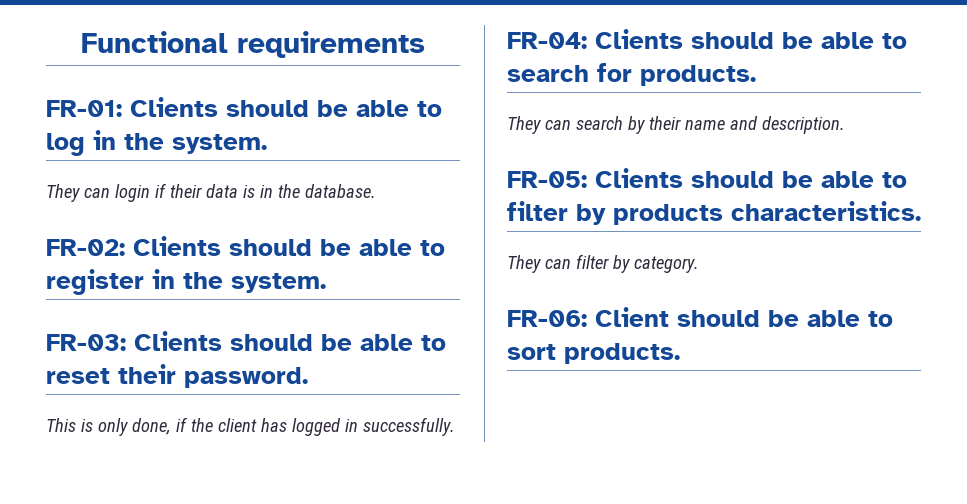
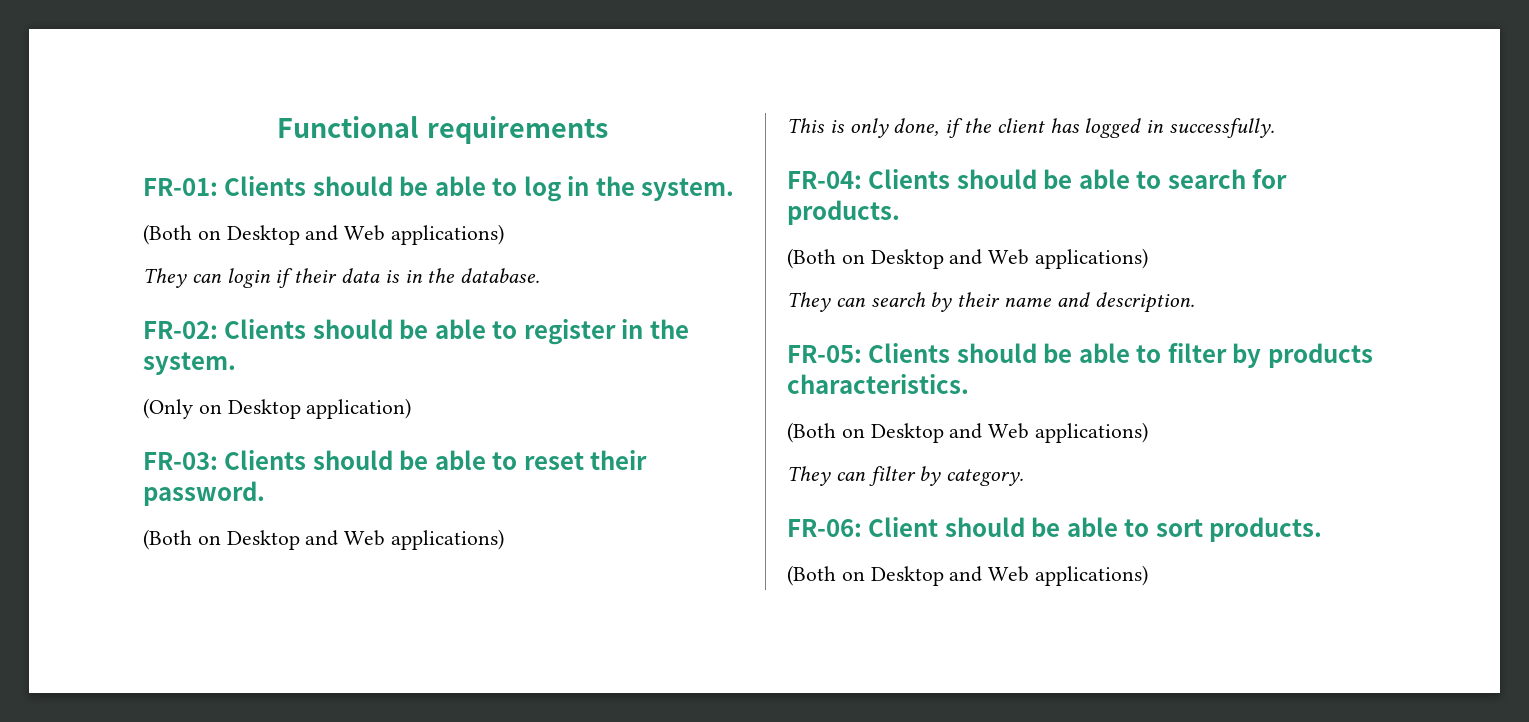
(267, 144) none -> [143,224,505,245] // (Both on Desktop and Web applications)
(326, 283) none -> [143,398,412,419] // (Only on Desktop application)
(308, 377) none -> [143,529,505,550] // (Both on Desktop and Web applications)
(756, 75) none -> [787,248,1149,269] // (Both on Desktop and Web applications)
(921, 211) none -> [787,422,1149,443] // (Both on Desktop and Web applications)
(680, 353) none -> [787,565,1149,586] // (Both on Desktop and Web applications)

